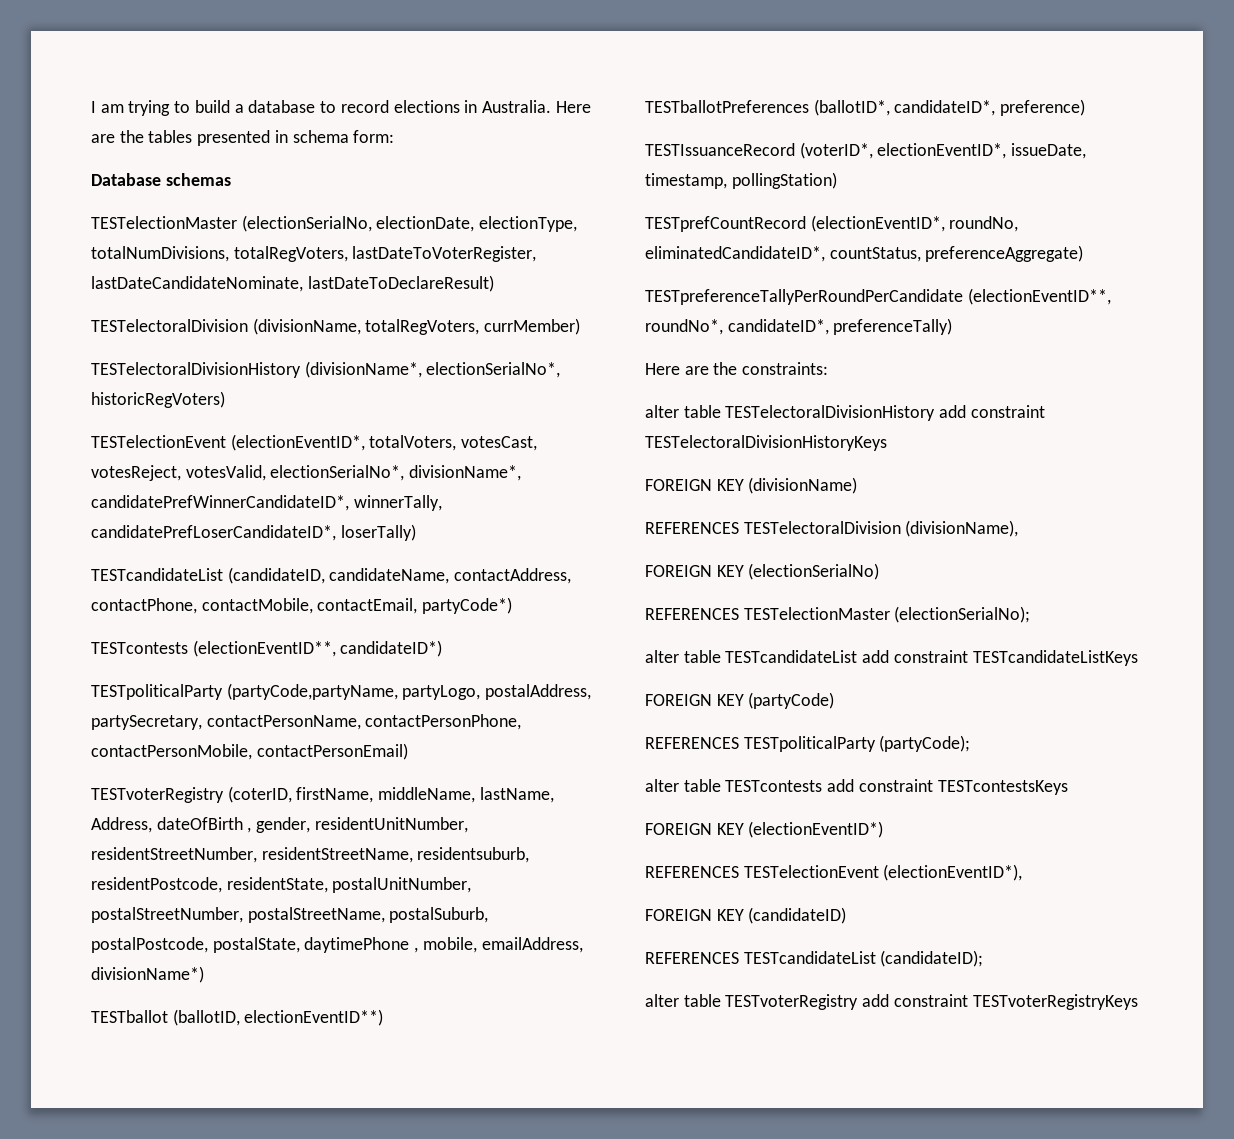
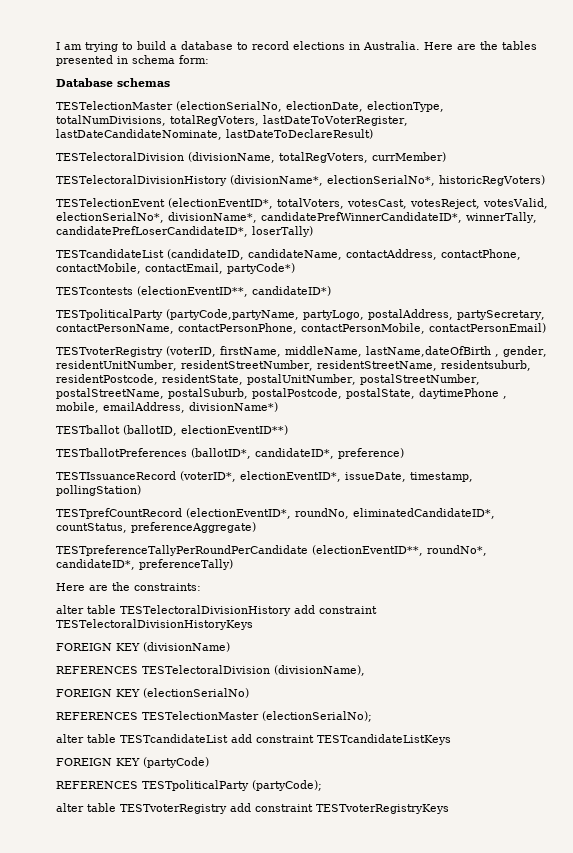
[227,786,292,803] (coterID, -> [166,346,216,357] (voterID,
[479,787,554,803] [91,817,243,833] lastName, Address, dateOfBirth -> [366,346,491,357] lastName,dateOfBirth
[645,779,1068,795] [645,821,884,838] [645,864,1023,881] [645,907,847,924] [645,950,984,967] // alter table TESTcontests add constraint TESTcontestsKeys // FOREIGN KEY (electionEventID*) // REFERENCES TESTelectionEvent (electionEventID*), // FOREIGN KEY (candidateID) // REFERENCES TESTcandidateList (candidateID); -> (322, 785) none

